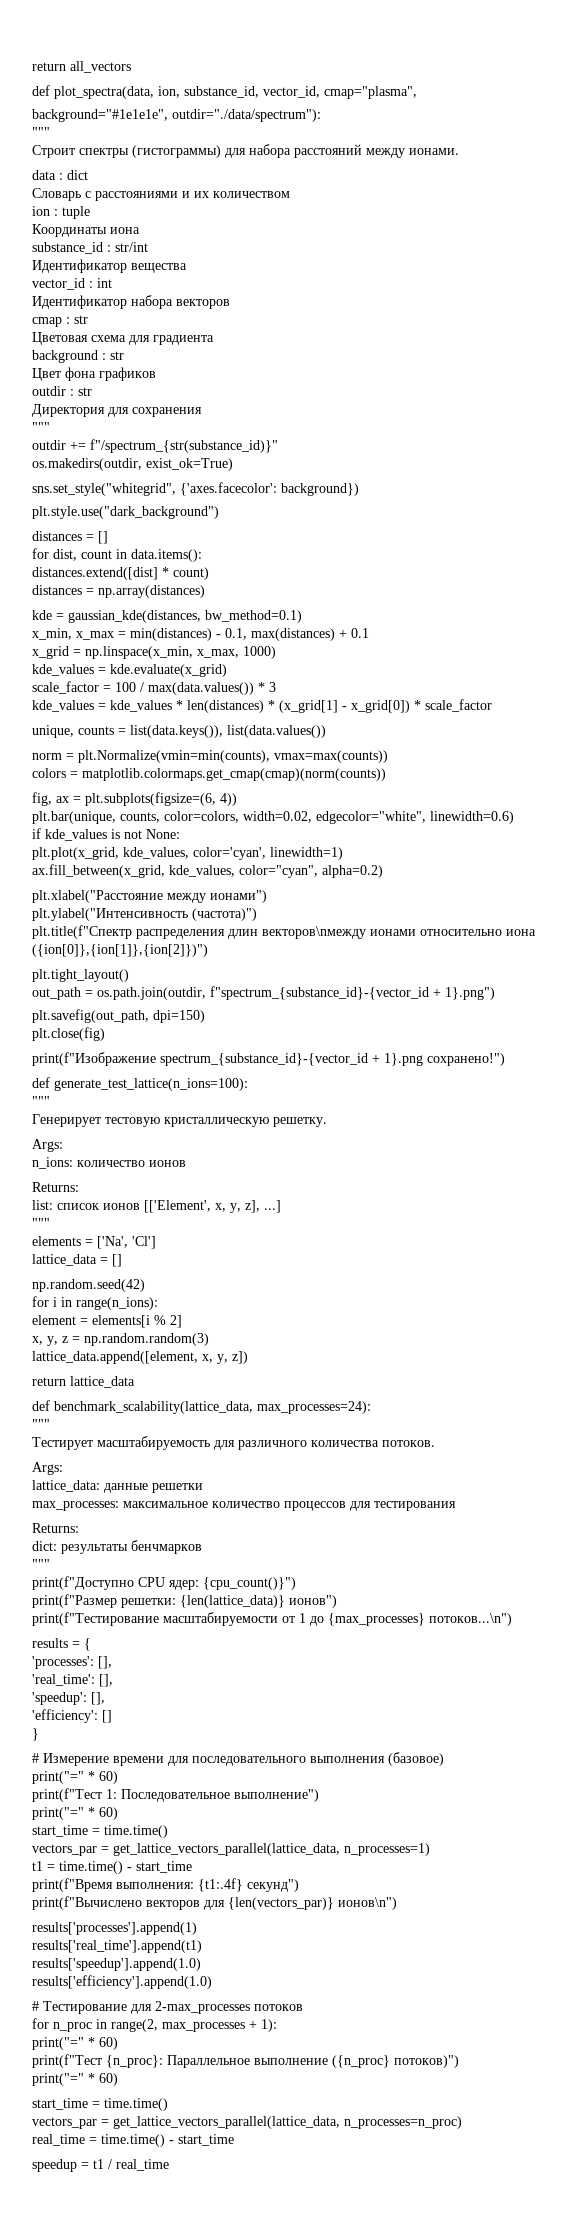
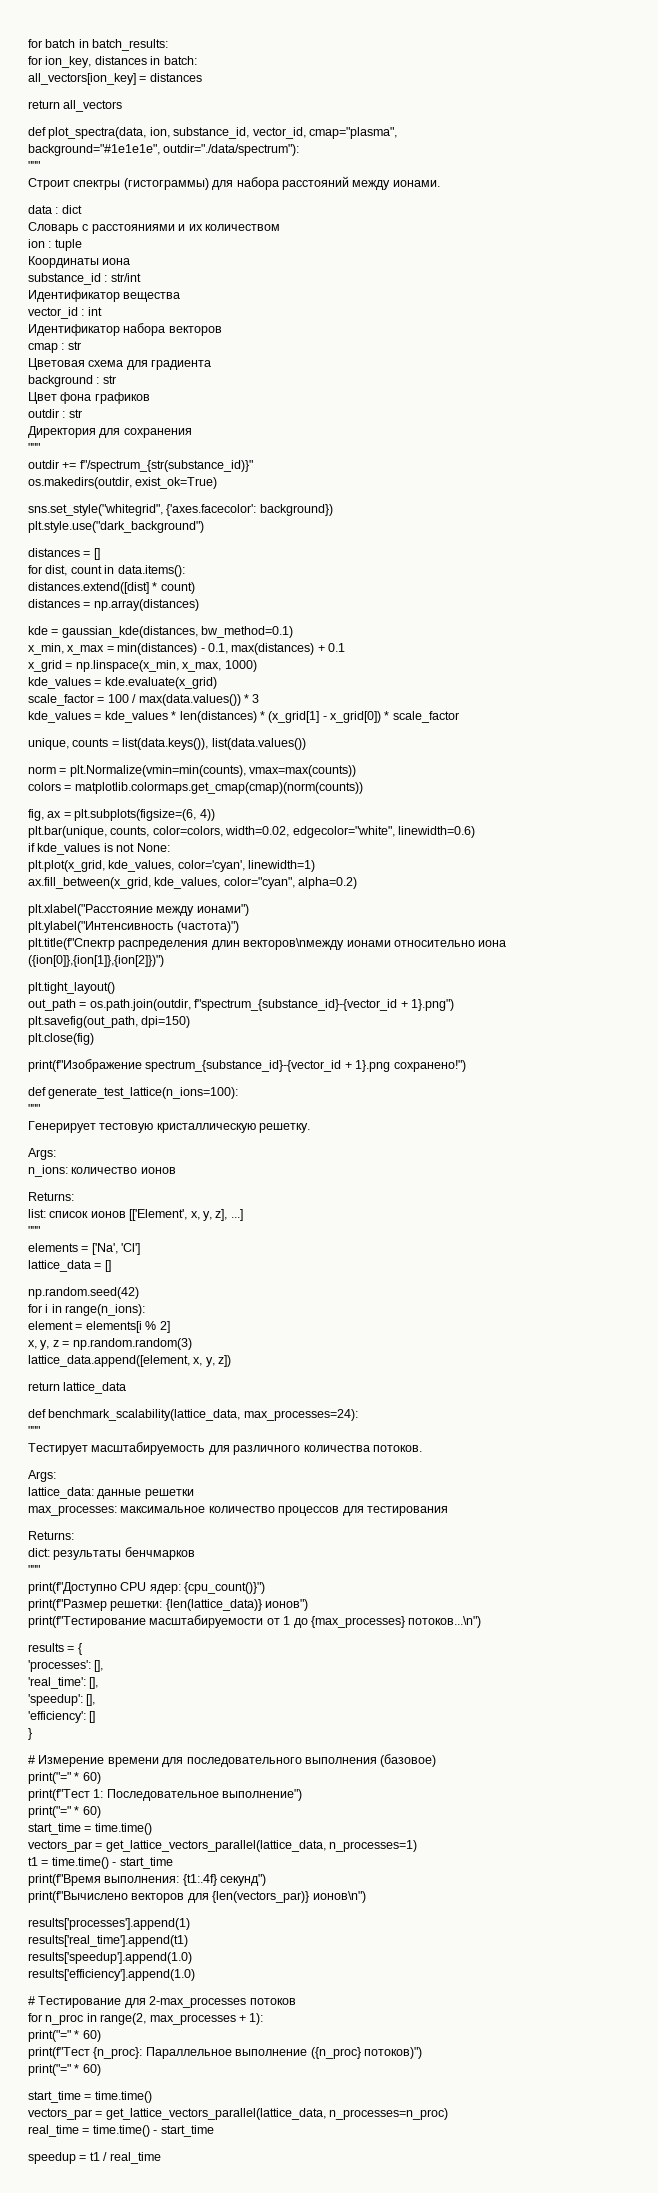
(32, 66) none -> [28,39,169,51] [28,56,197,68] [28,73,202,85] for batch in batch_results: // for ion_key, distances in batch: // all_vectors[ion_key] = distances //

